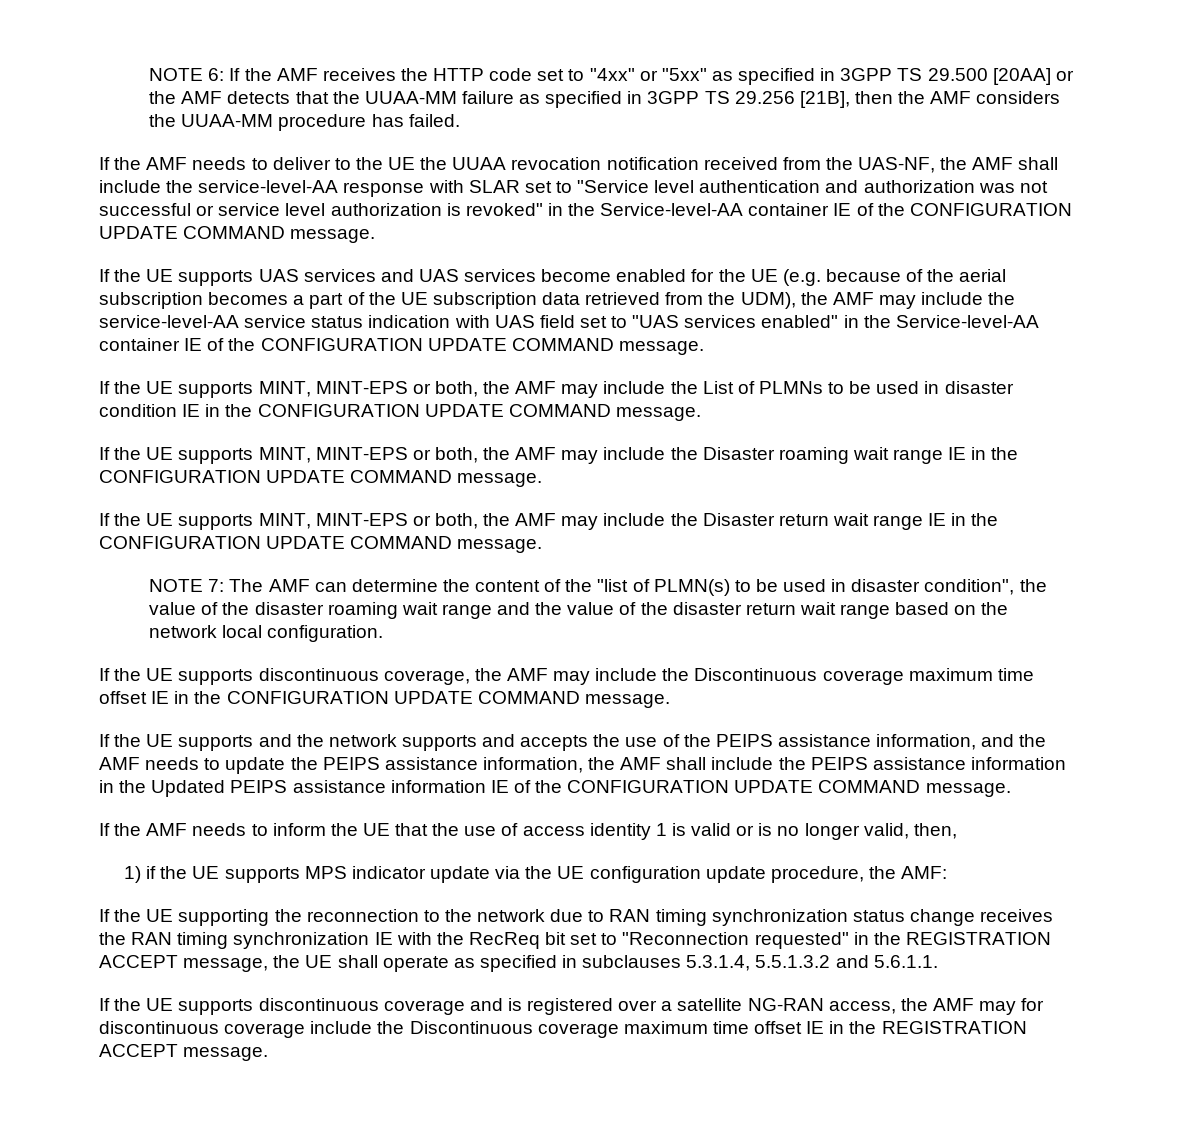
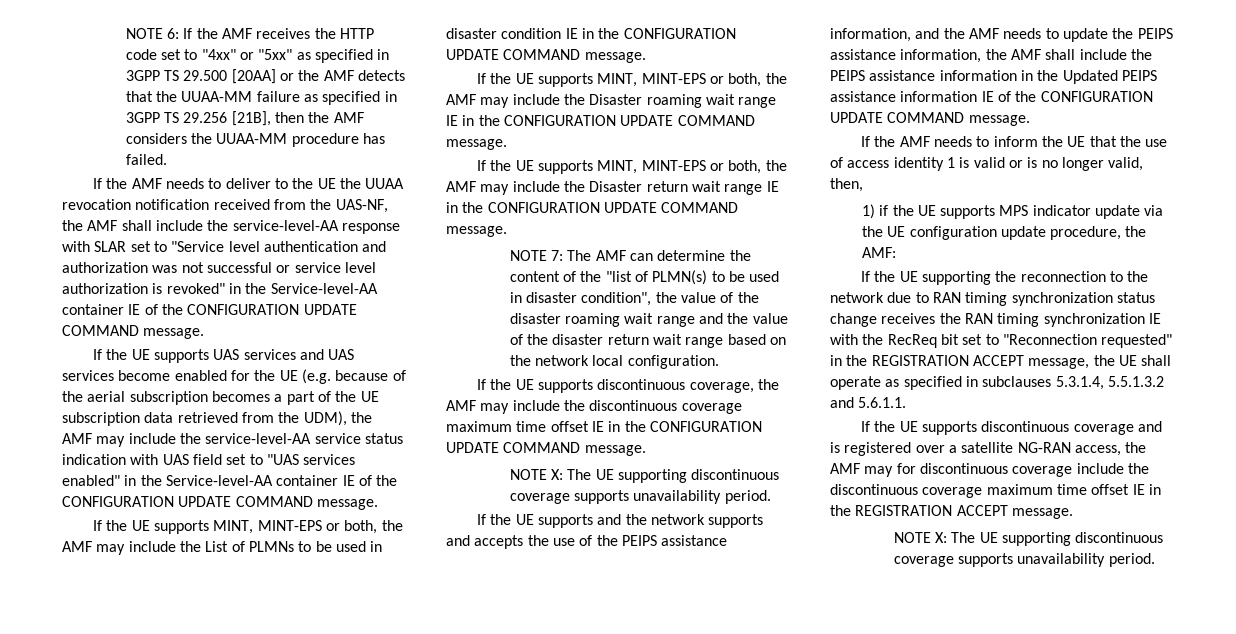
[694,668,818,681] Discontinuous -> [589,400,678,411] discontinuous
(670, 701) none -> [509,469,780,483] [509,490,771,504] // NOTE X: The UE supporting discontinuous coverage supports unavailability period.
[409,1021,533,1034] Discontinuous -> [830,484,918,495] discontinuous
(269, 1054) none -> [893,532,1164,546] [893,553,1155,567] // NOTE X: The UE supporting discontinuous coverage supports unavailability period.

